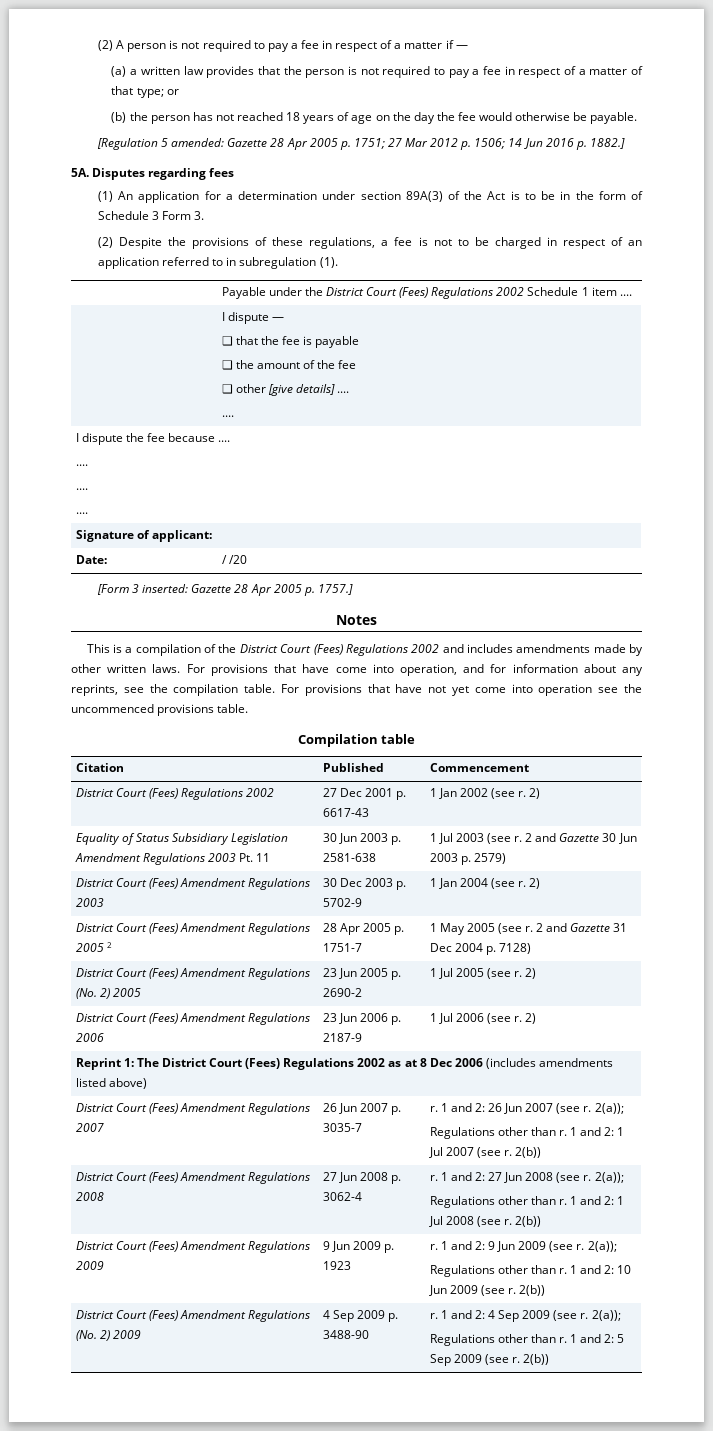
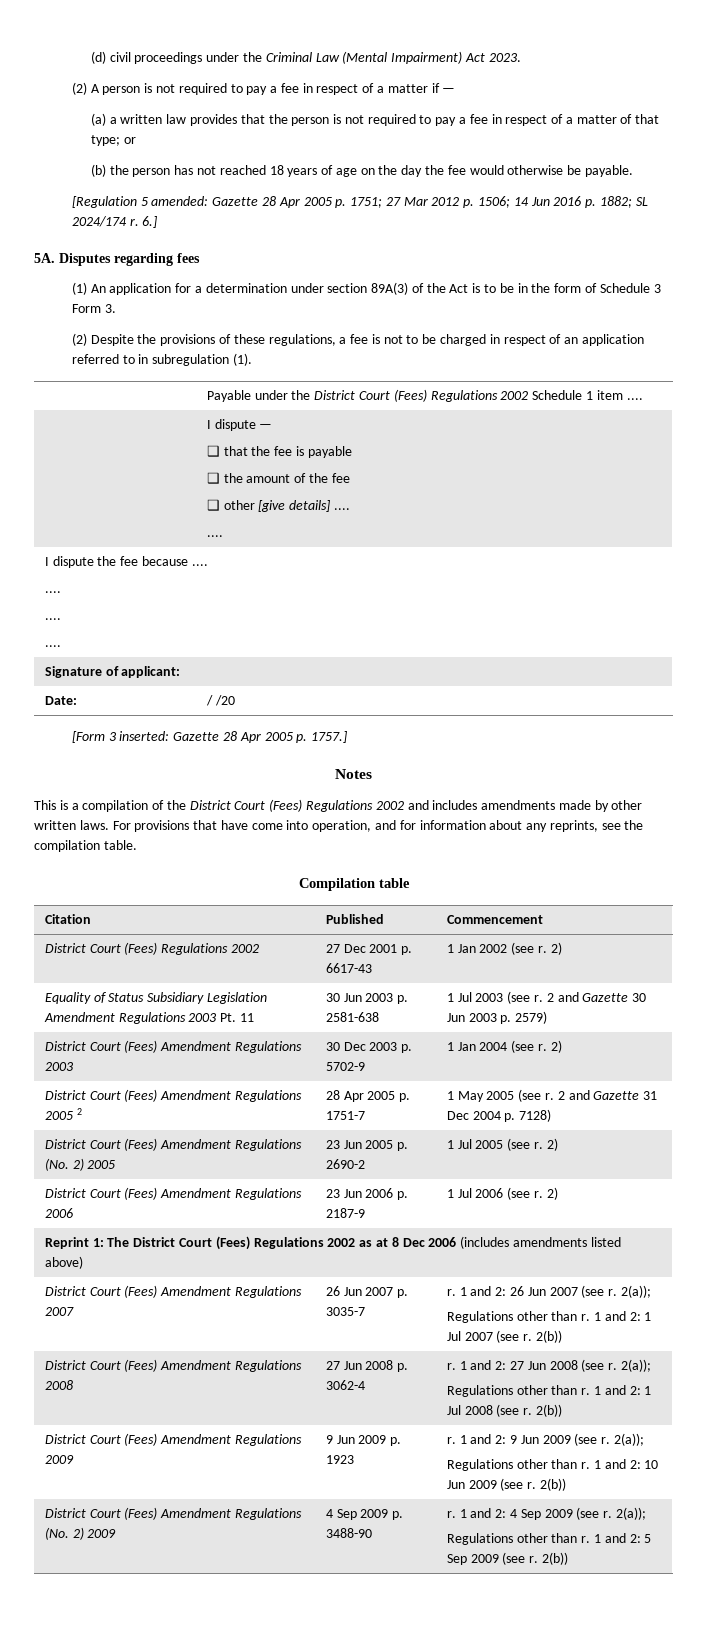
(97, 45) none -> [90,51,521,64] (d) civil proceedings under the Criminal Law (Mental Impairment) Act 2023. //
[589,138,625,149] 1882.] -> [599,196,648,208] [71,216,158,228] 1882; SL 2024/174 r. 6.]
[281,684,642,696] [71,704,249,716] For provisions that have not yet come into operation see the uncommenced provisions table. -> (137, 845) none

